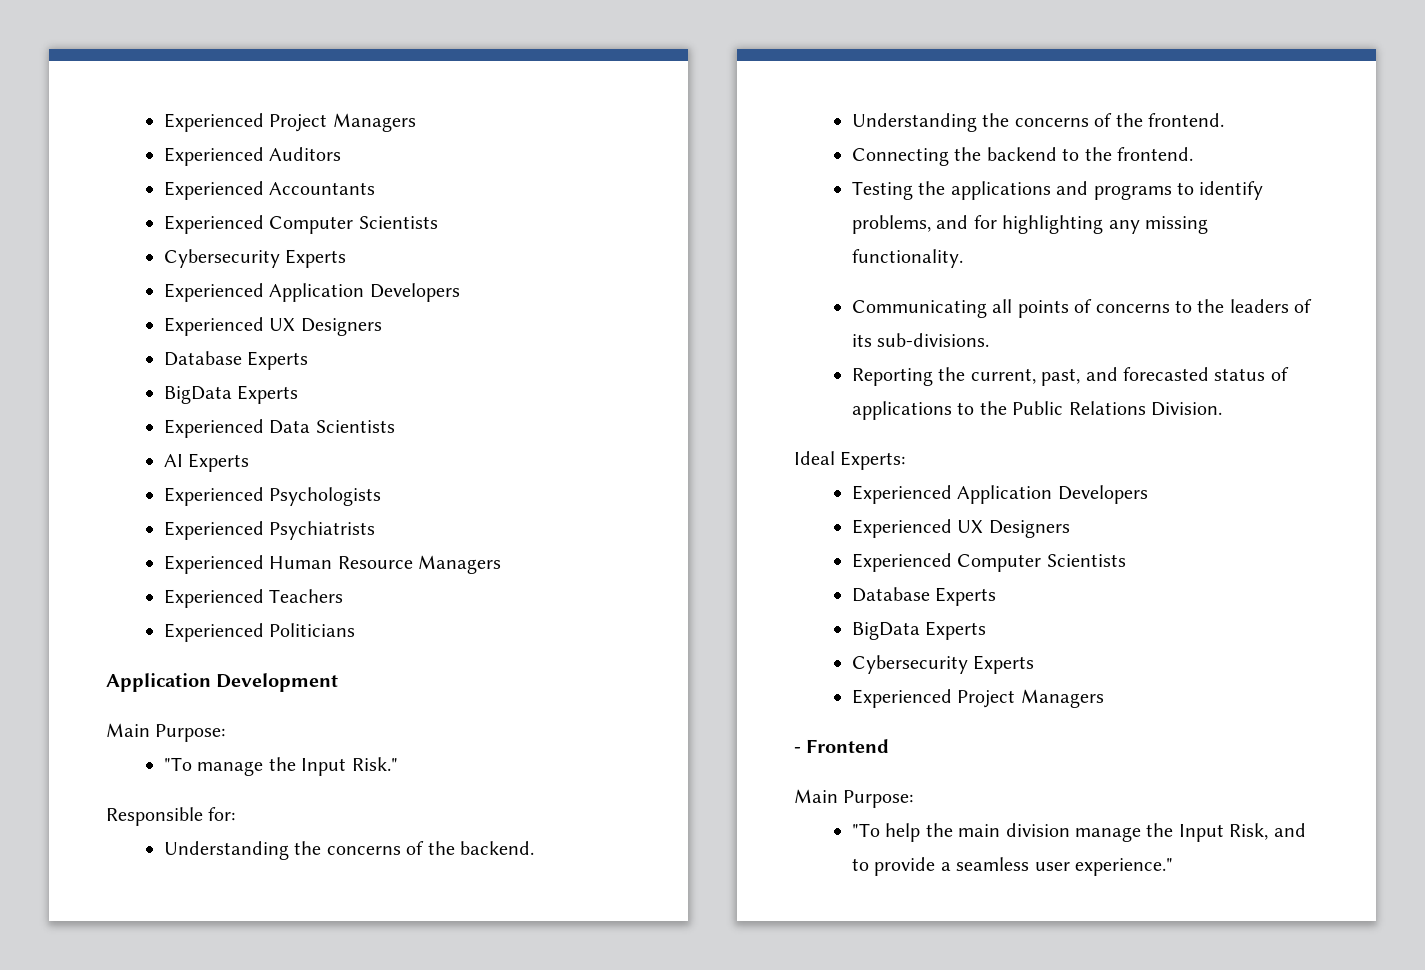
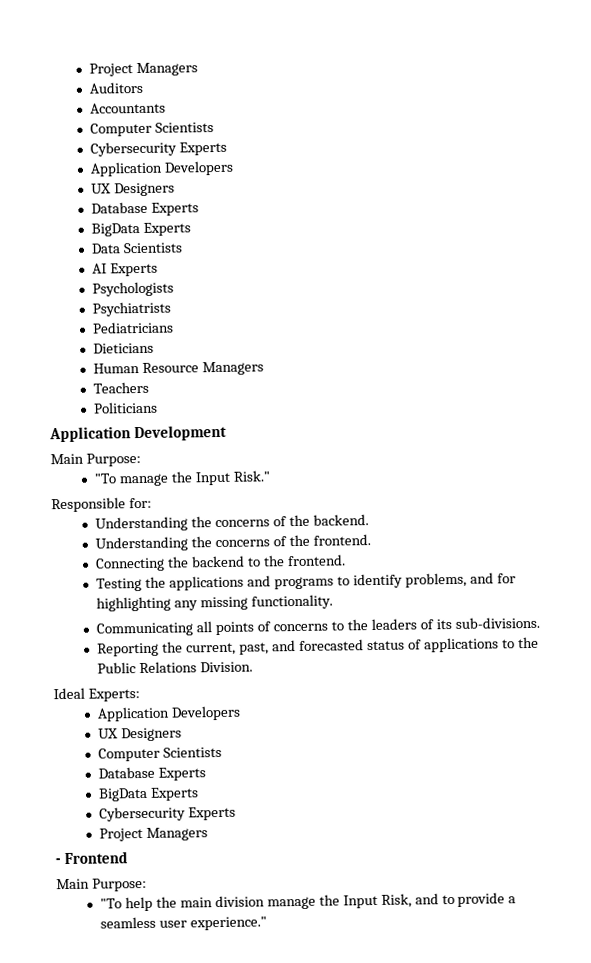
[164,113,416,132] [164,147,265,166] Experienced Project Managers // Experienced -> [89,62,199,77] Project Managers //
[164,181,265,200] Experienced -> (144, 87) none
[164,215,265,234] Experienced -> (167, 108) none
[164,283,460,302] [164,317,265,336] Experienced Application Developers // Experienced -> [90,160,235,177] Application Developers //
[164,419,265,438] Experienced -> (192, 229) none
[164,487,265,506] Experienced -> (159, 269) none
[164,521,265,540] Experienced -> (175, 289) none
[164,555,265,574] Experienced -> [92,321,175,334] [93,342,155,354] Pediatricians // Dieticians //
[164,589,265,608] Experienced -> (265, 368) none
[164,623,265,642] Experienced -> (150, 387) none
[852,485,1148,504] [852,519,1070,538] [852,553,953,572] Experienced Application Developers // Experienced UX Designers // Experienced -> [97,705,242,722] [98,727,183,742] Application Developers // UX Designers //
[852,689,953,708] Experienced -> (237, 813) none

